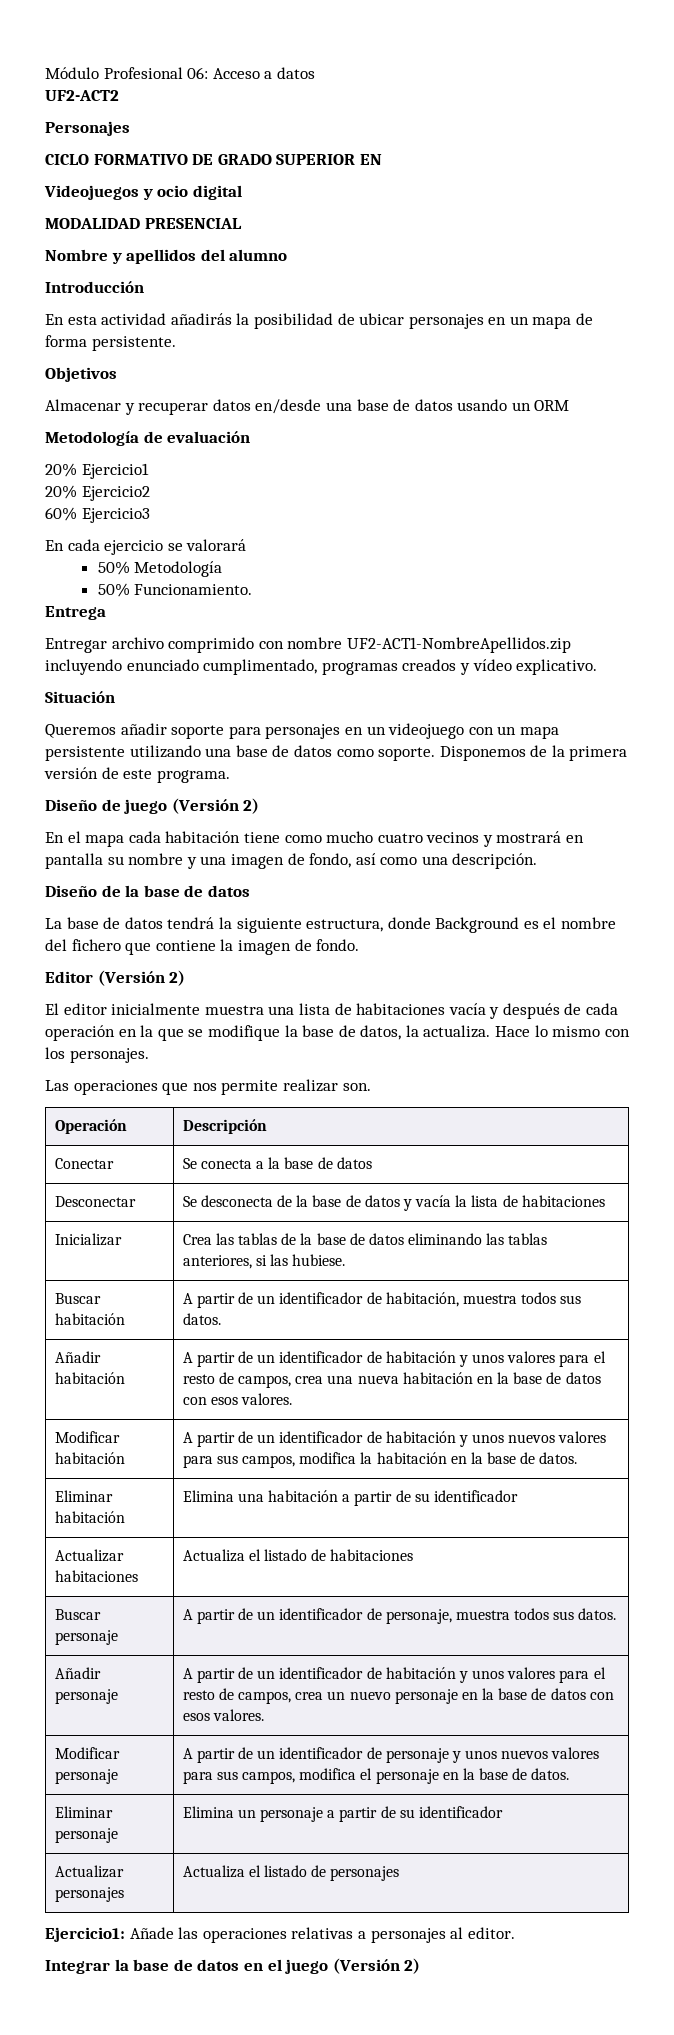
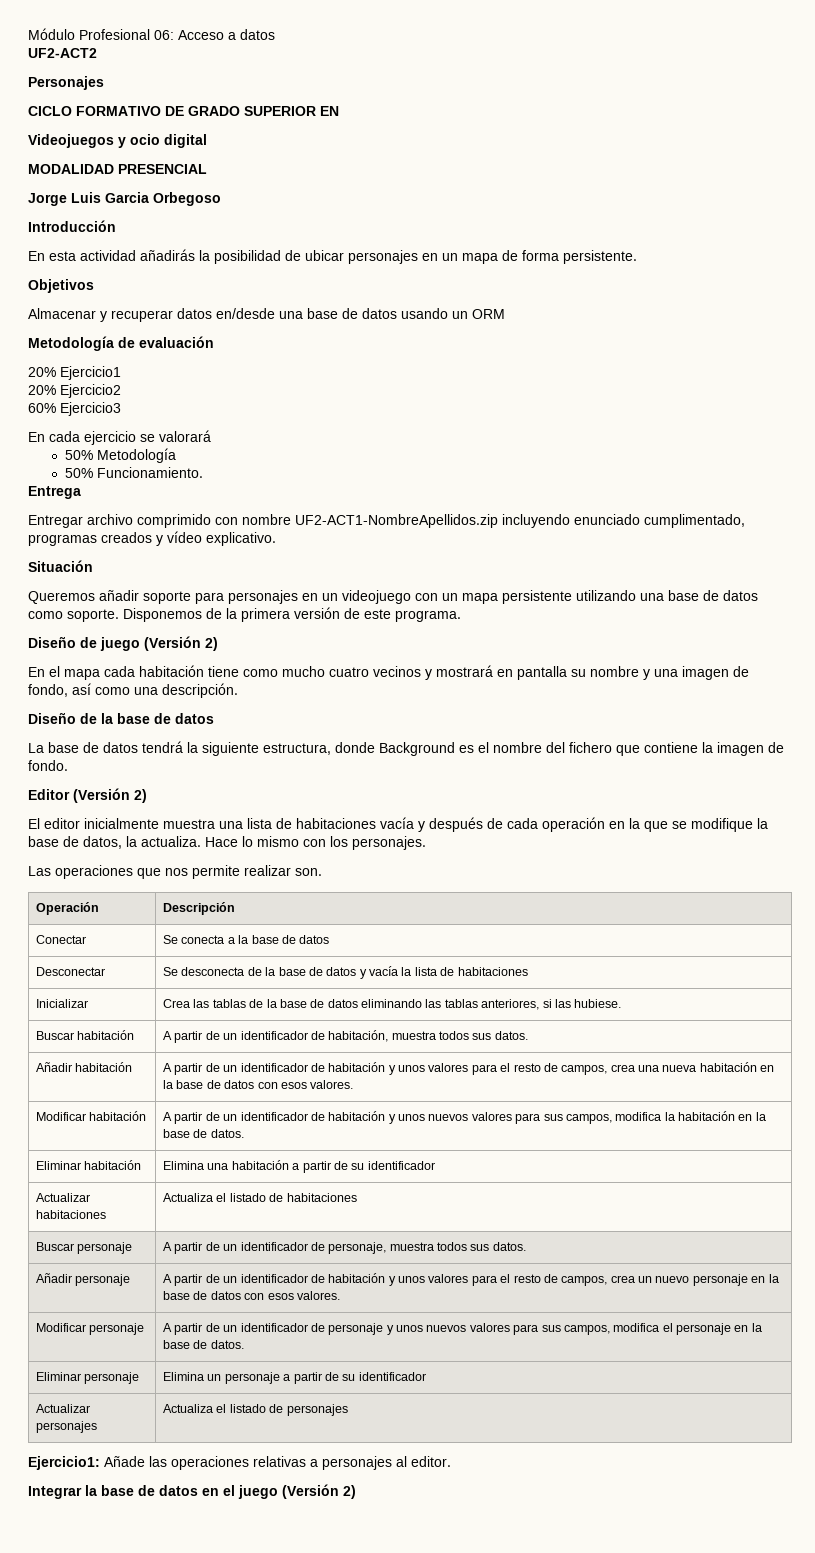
[45,249,288,264] Nombre y apellidos del alumno -> [28,192,221,206] Jorge Luis Garcia Orbegoso

